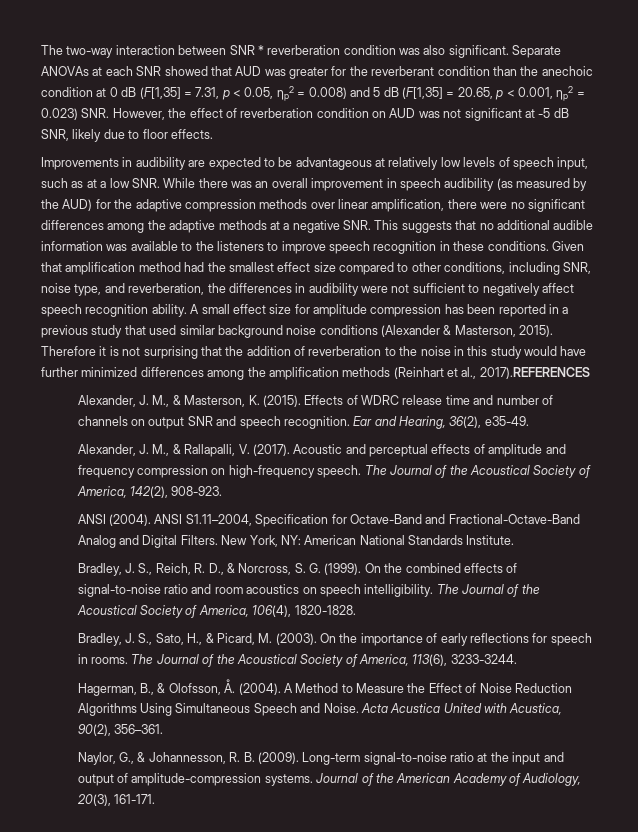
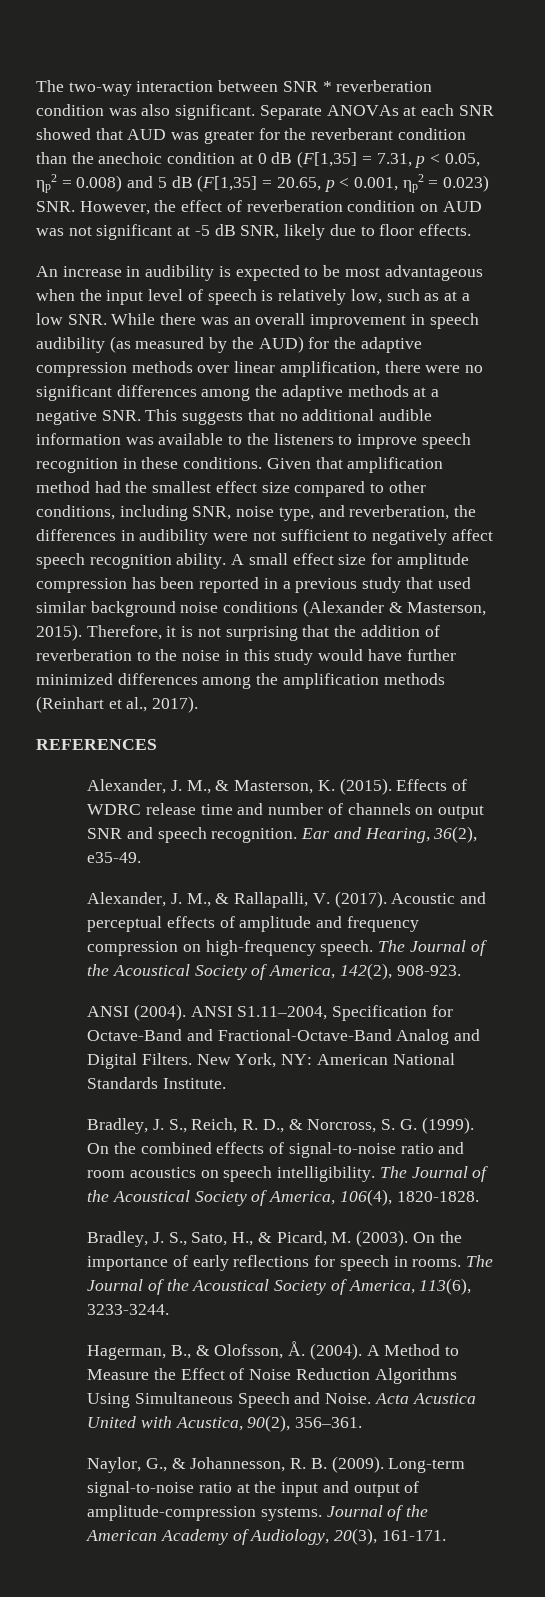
[41,157,206,170] Improvements in audibility are -> [36,265,231,281] An increase in audibility is
[295,157,589,170] advantageous at relatively low levels of speech input, -> [344,265,483,281] [36,289,382,305] most advantageous when the input level of speech is relatively low,
[41,346,96,356] Therefore -> [86,625,162,640] Therefore,
[479,367,590,379] 2017).REFERENCES -> [152,696,199,713] [36,739,157,750] 2017). // REFERENCES

